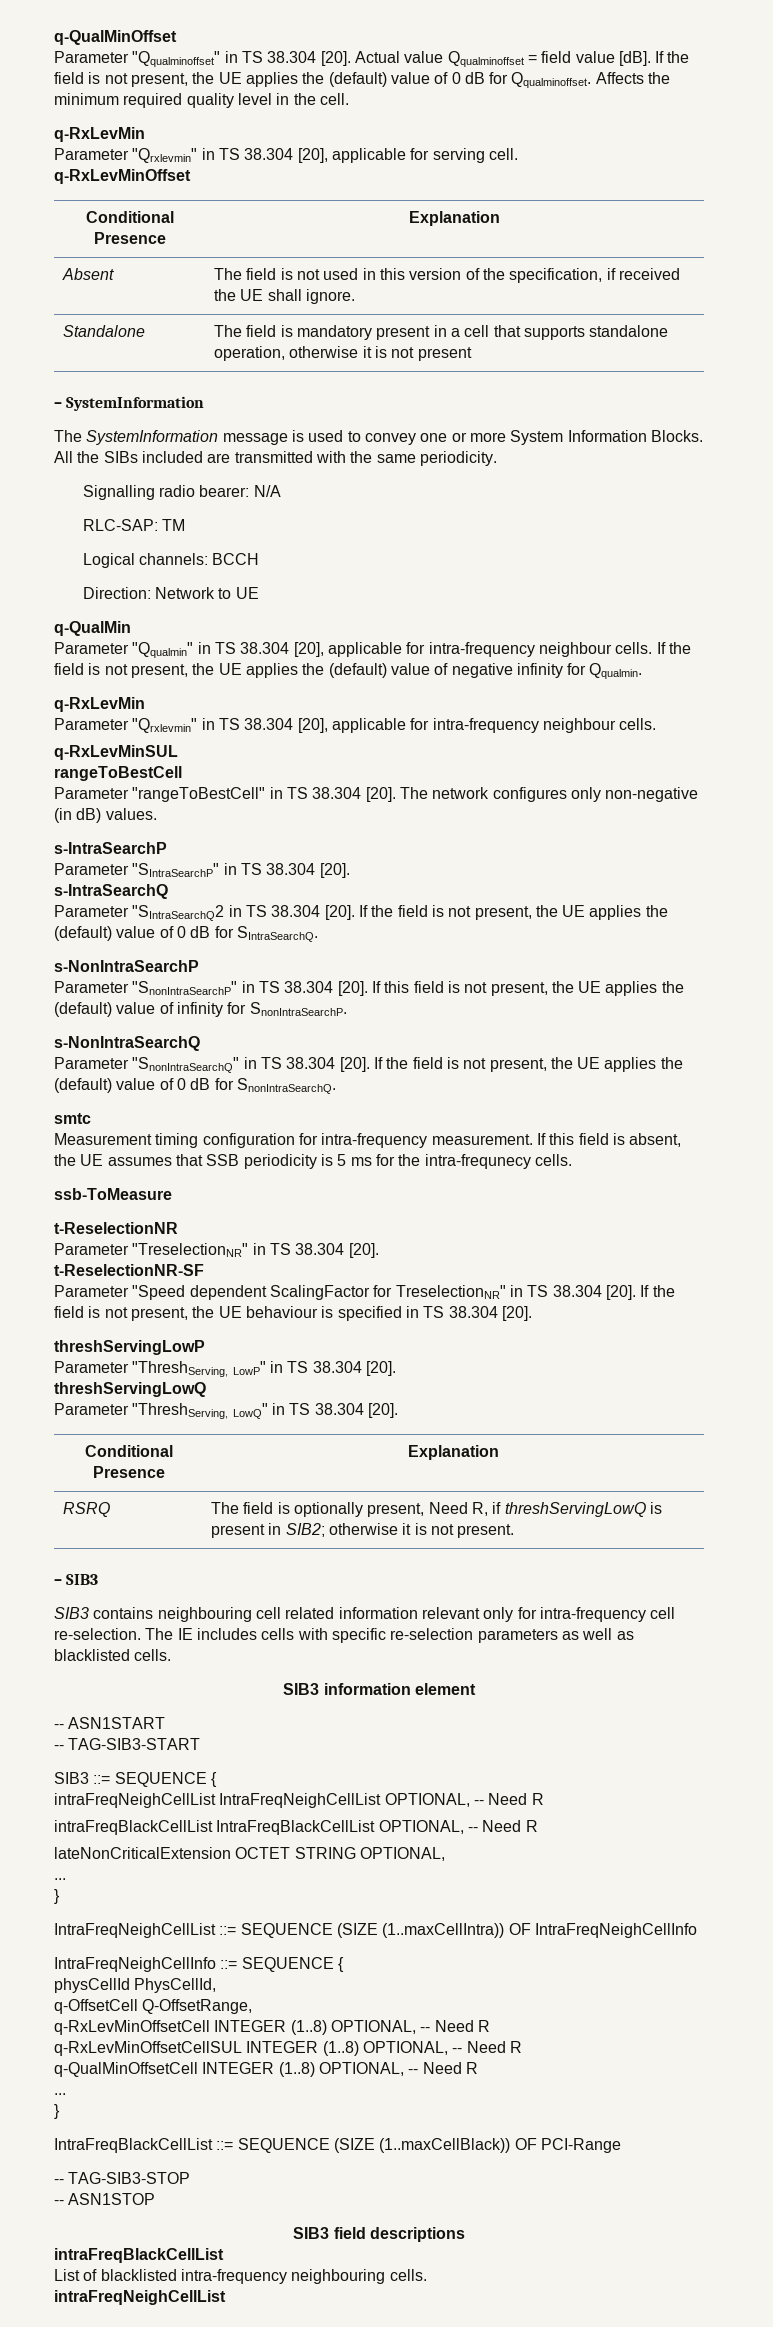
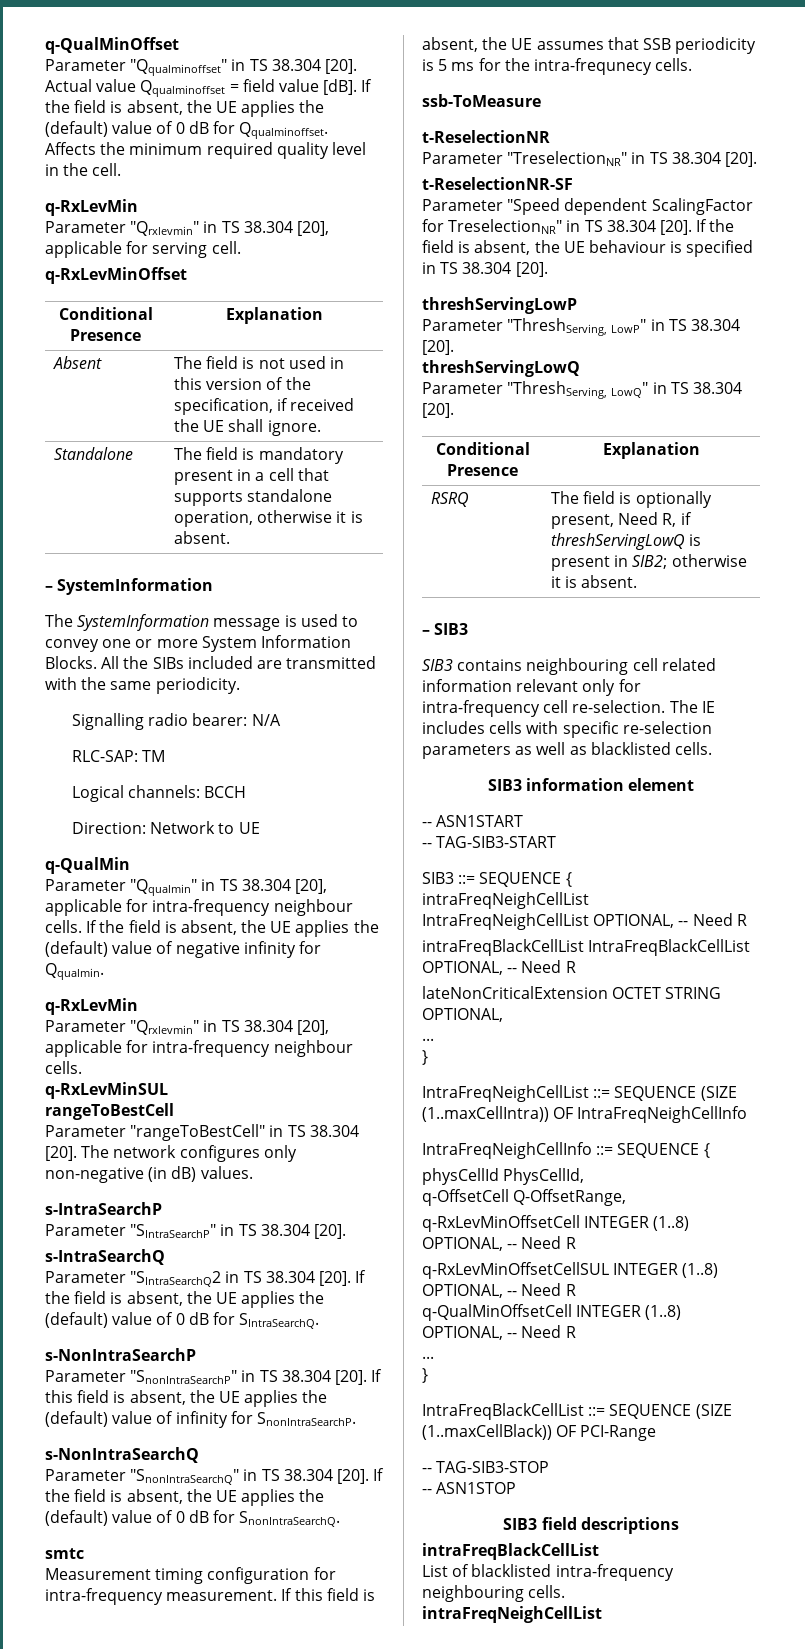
[104,73,188,87] not present, -> [126,100,183,115] absent,
[391,347,472,361] not present -> [173,531,230,544] absent.
[104,664,188,678] not present, -> [180,920,237,935] absent,
[448,906,532,920] not present, -> [126,1291,183,1306] absent,
[464,982,548,996] not present, -> [129,1390,186,1405] absent,
[463,1058,547,1072] not present, -> [126,1489,183,1504] absent,
[104,1307,188,1321] not present, -> [474,240,531,255] absent,
[431,1524,515,1538] not present. -> [581,575,638,588] absent.

